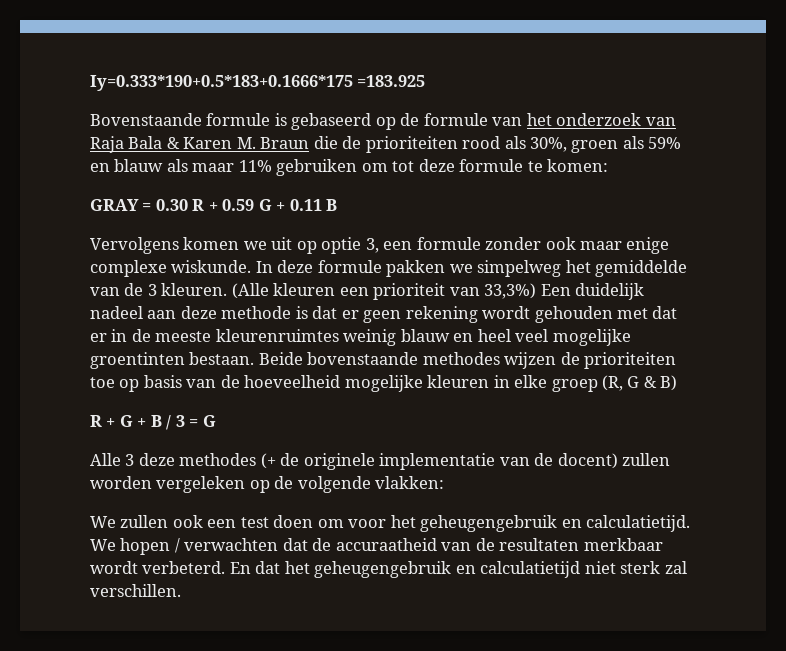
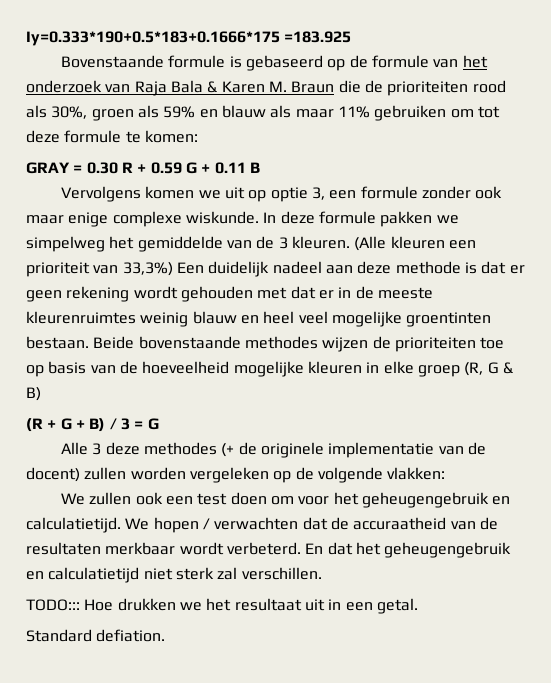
[90,415,102,427] R -> [26,418,43,432] (R
[150,415,162,427] B -> [89,418,106,432] B)
(181, 590) none -> [26,598,418,614] [26,629,166,642] // TODO::: Hoe drukken we het resultaat uit in een getal. // Standard defiation.

